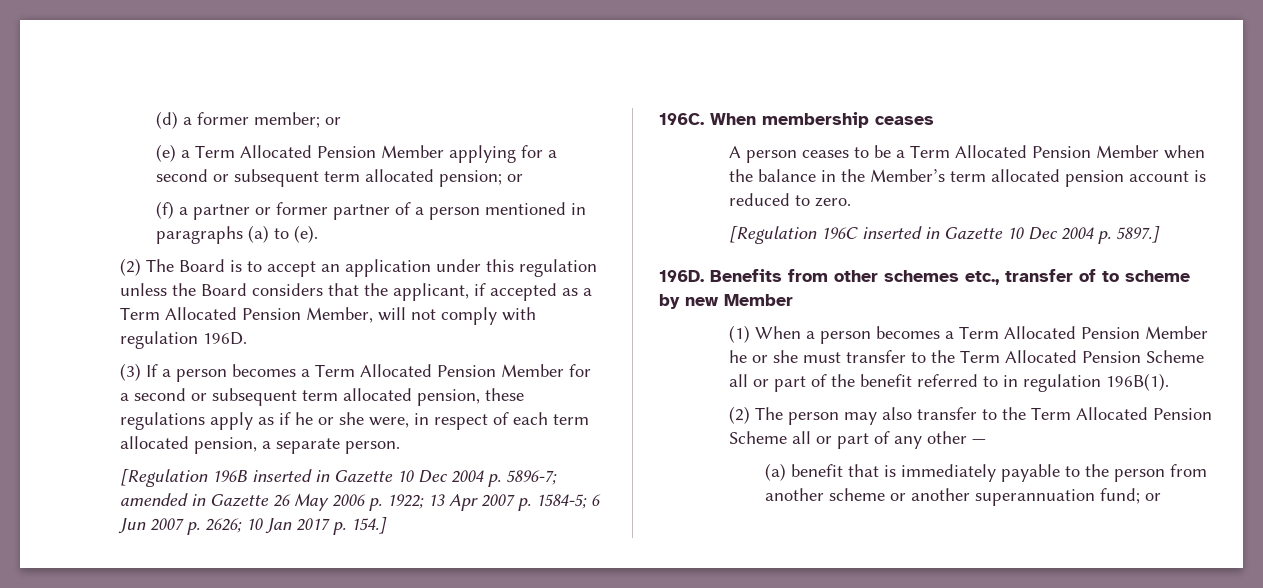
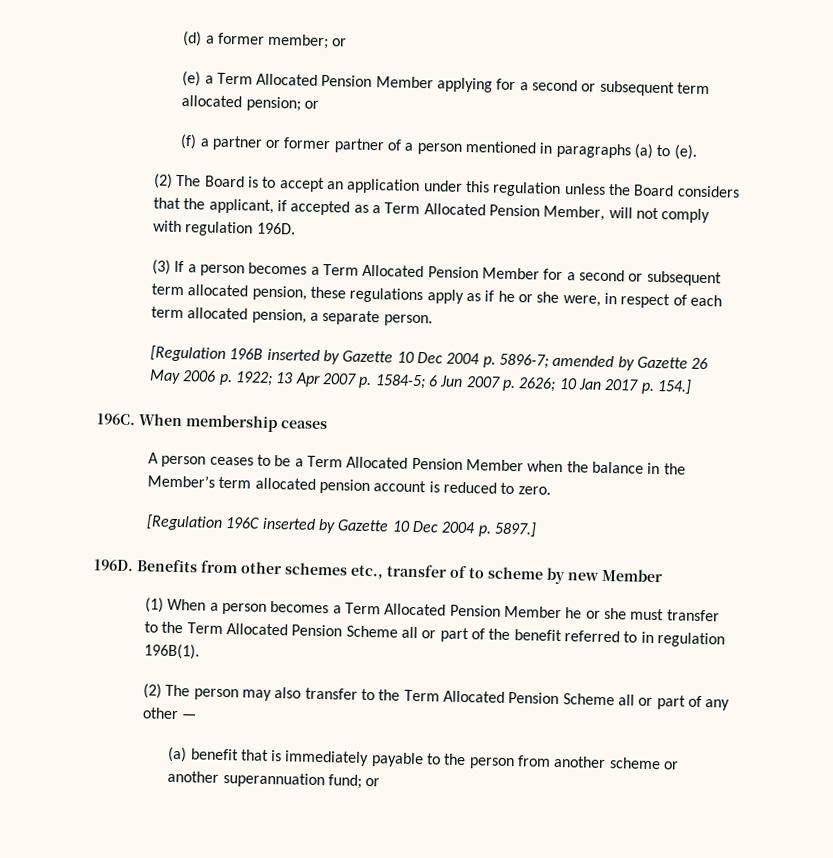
[315,470,331,482] in -> [323,350,341,365] by
[191,494,207,506] in -> [617,356,635,371] by
[925,227,941,239] in -> [318,518,337,534] by

